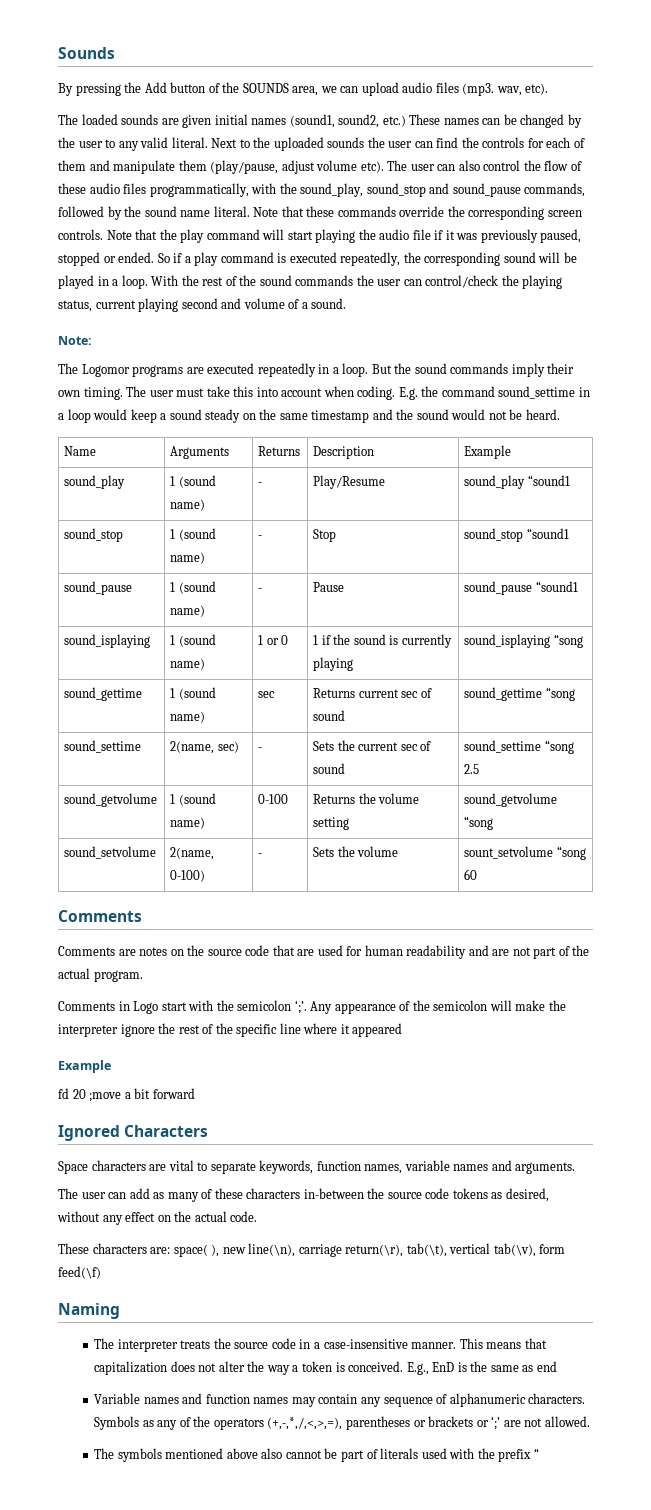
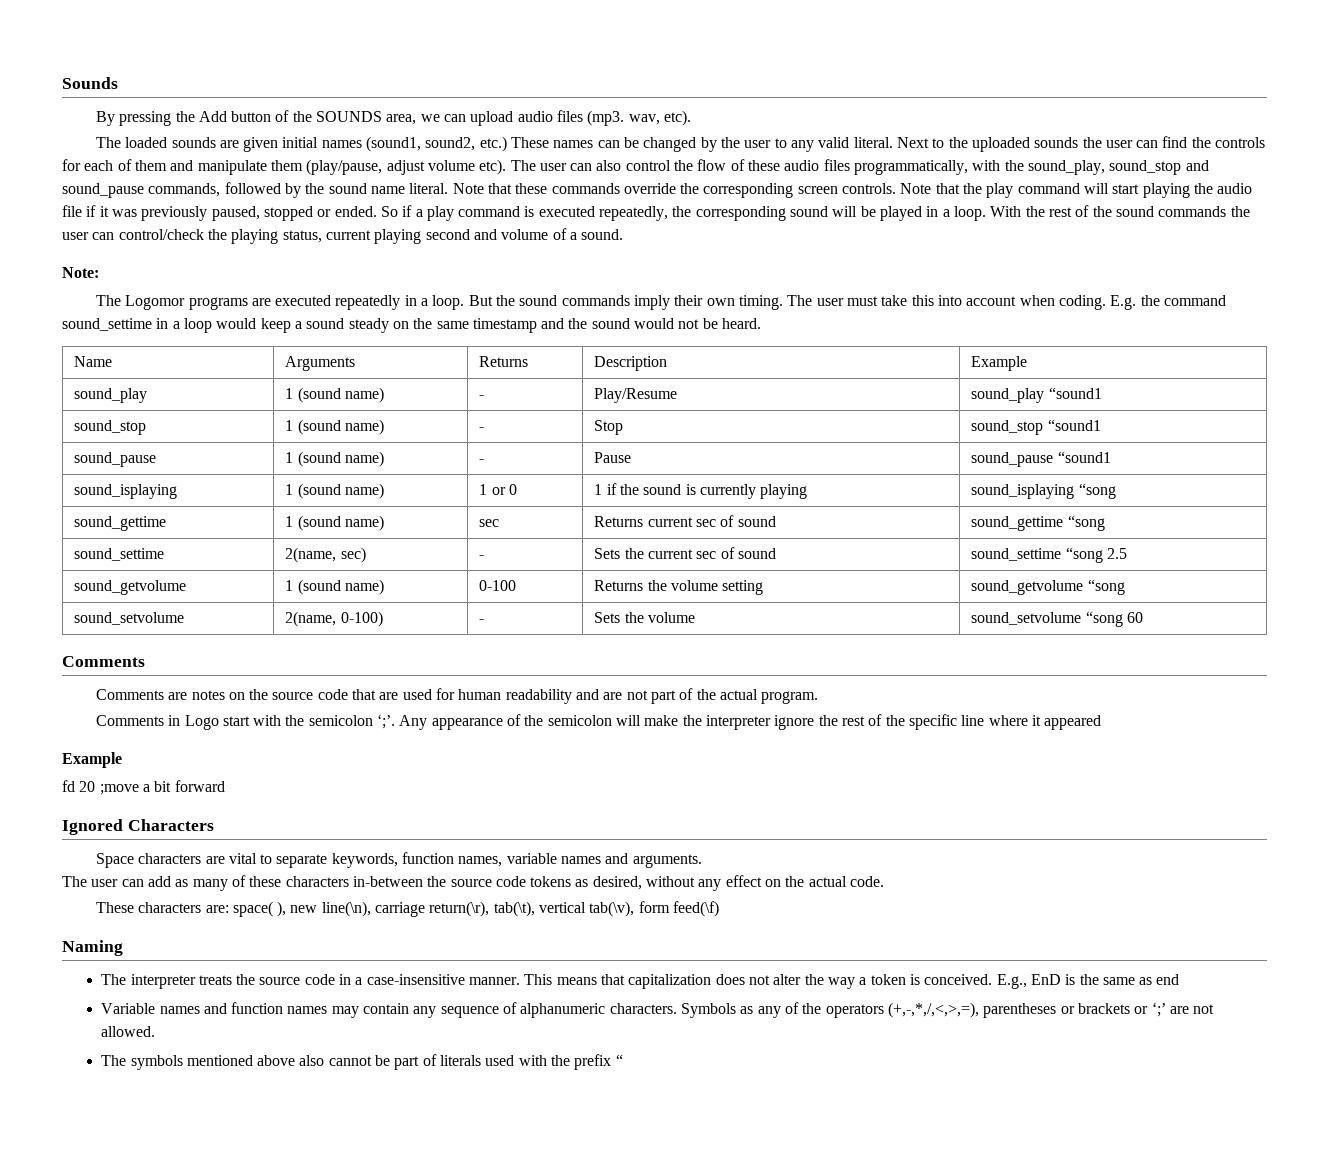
[464,846,554,859] sount_setvolume -> [971,612,1082,625] sound_setvolume

